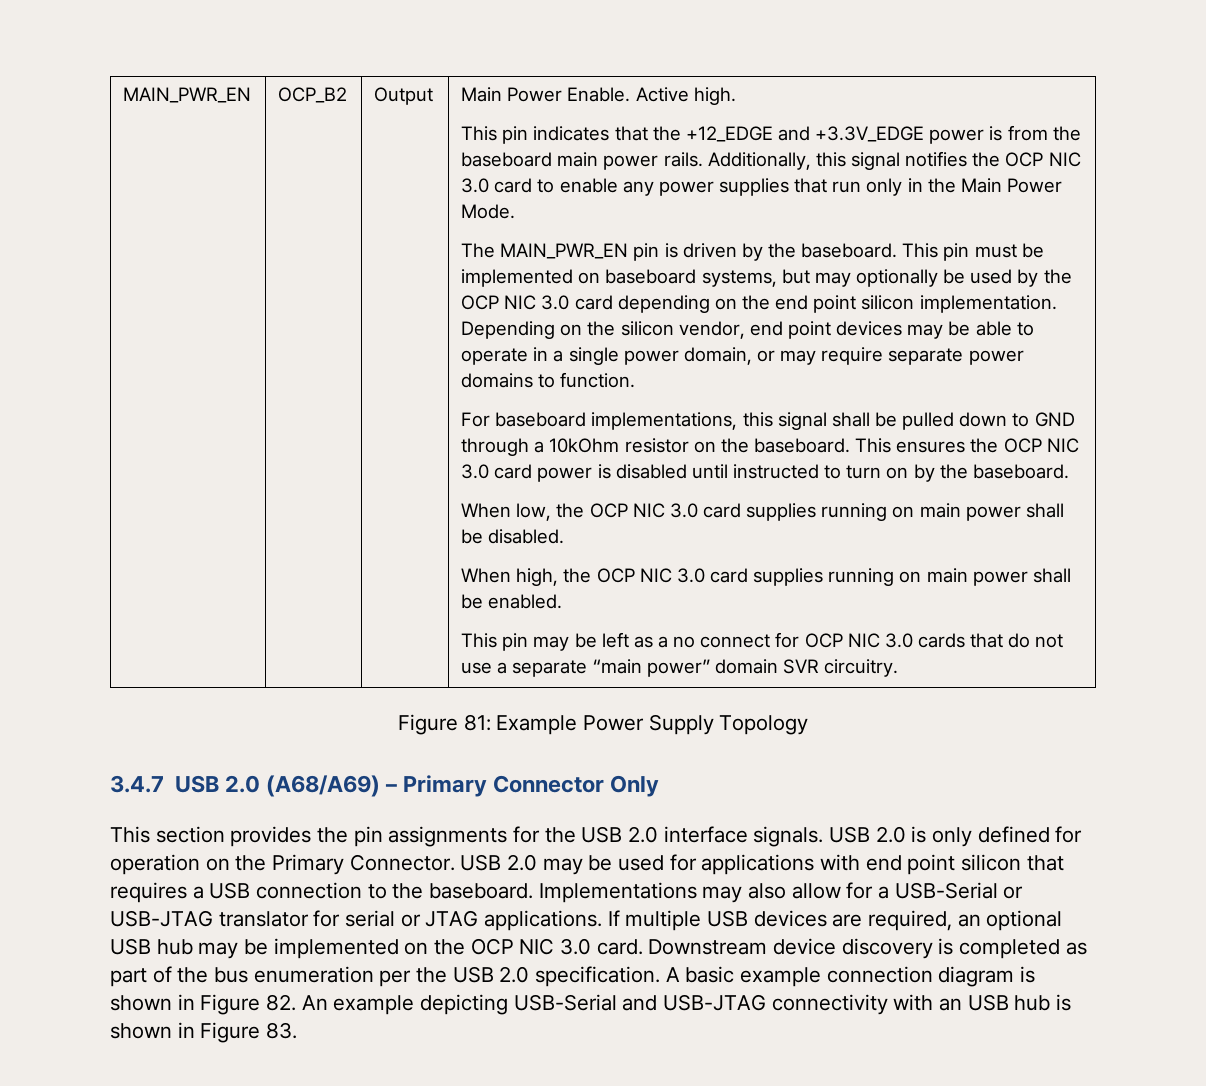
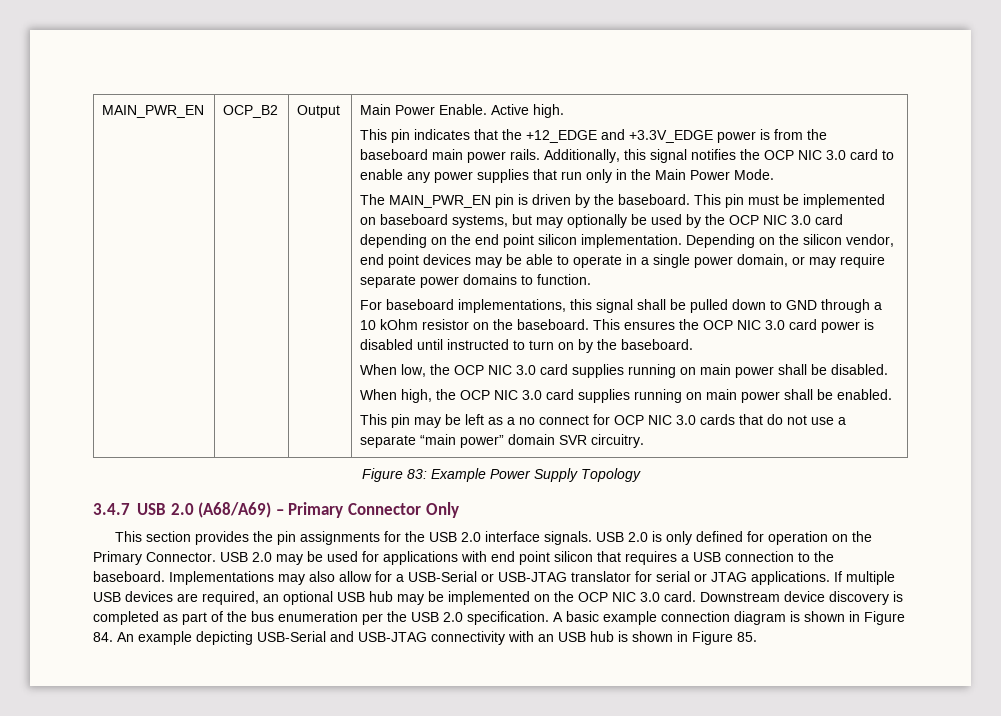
[549,438,620,453] 10kOhm -> [360,319,419,330] 10 kOhm
[463,714,491,731] 81: -> [406,469,427,479] 83:
[266,994,297,1011] 82. -> [93,632,113,642] 84.
[266,1022,298,1039] 83. -> [737,632,757,642] 85.

